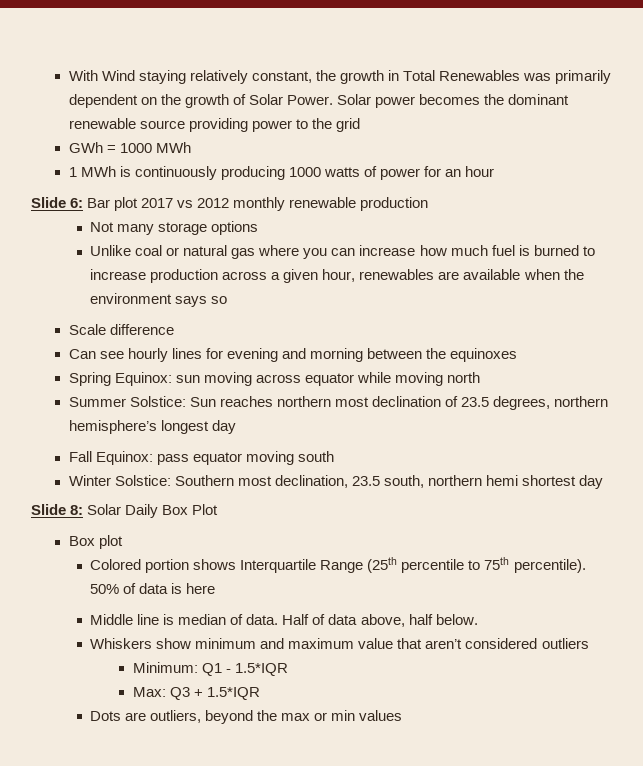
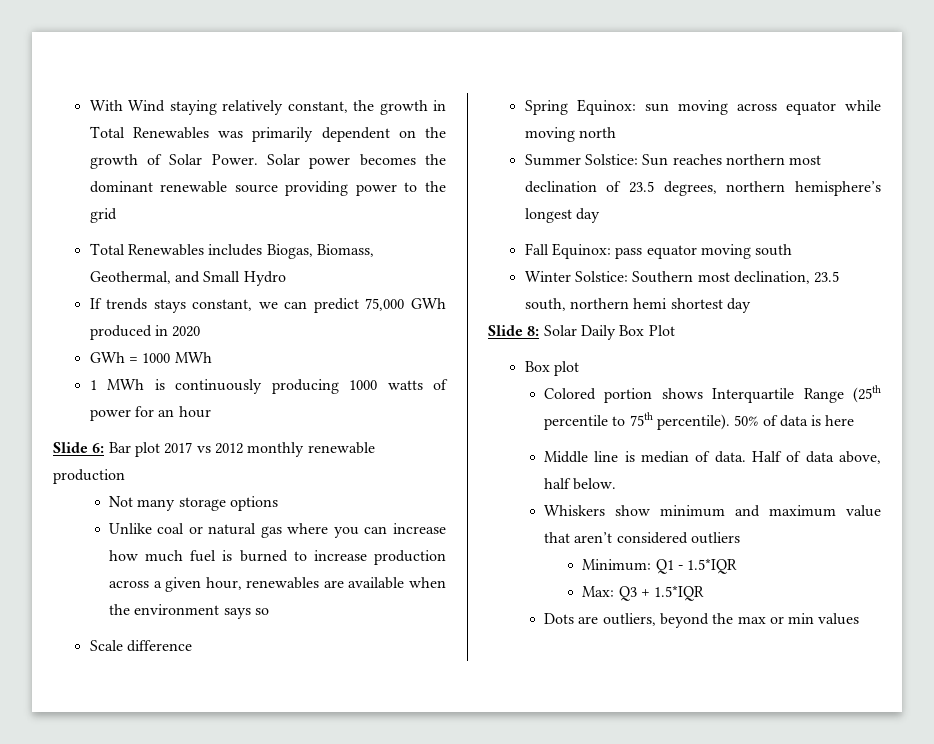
(361, 125) none -> [89,243,375,259] [89,271,286,286] [89,298,446,313] [89,325,201,340] // Total Renewables includes Biogas, Biomass, Geothermal, and Small Hydro // If trends stays constant, we can predict 75,000 GWh produced in 2020
[68,348,518,362] // Can see hourly lines for evening and morning between the equinoxes -> (193, 646) none

